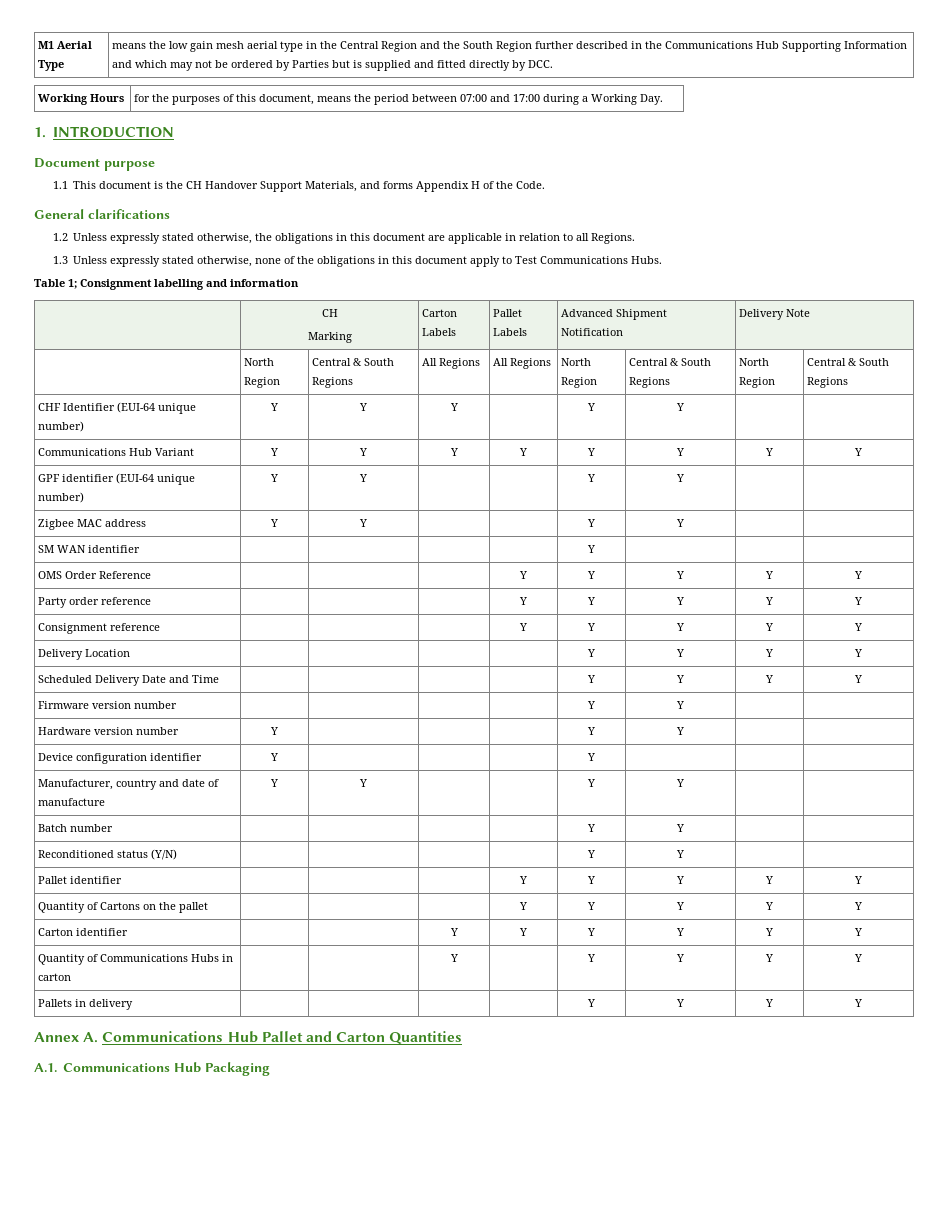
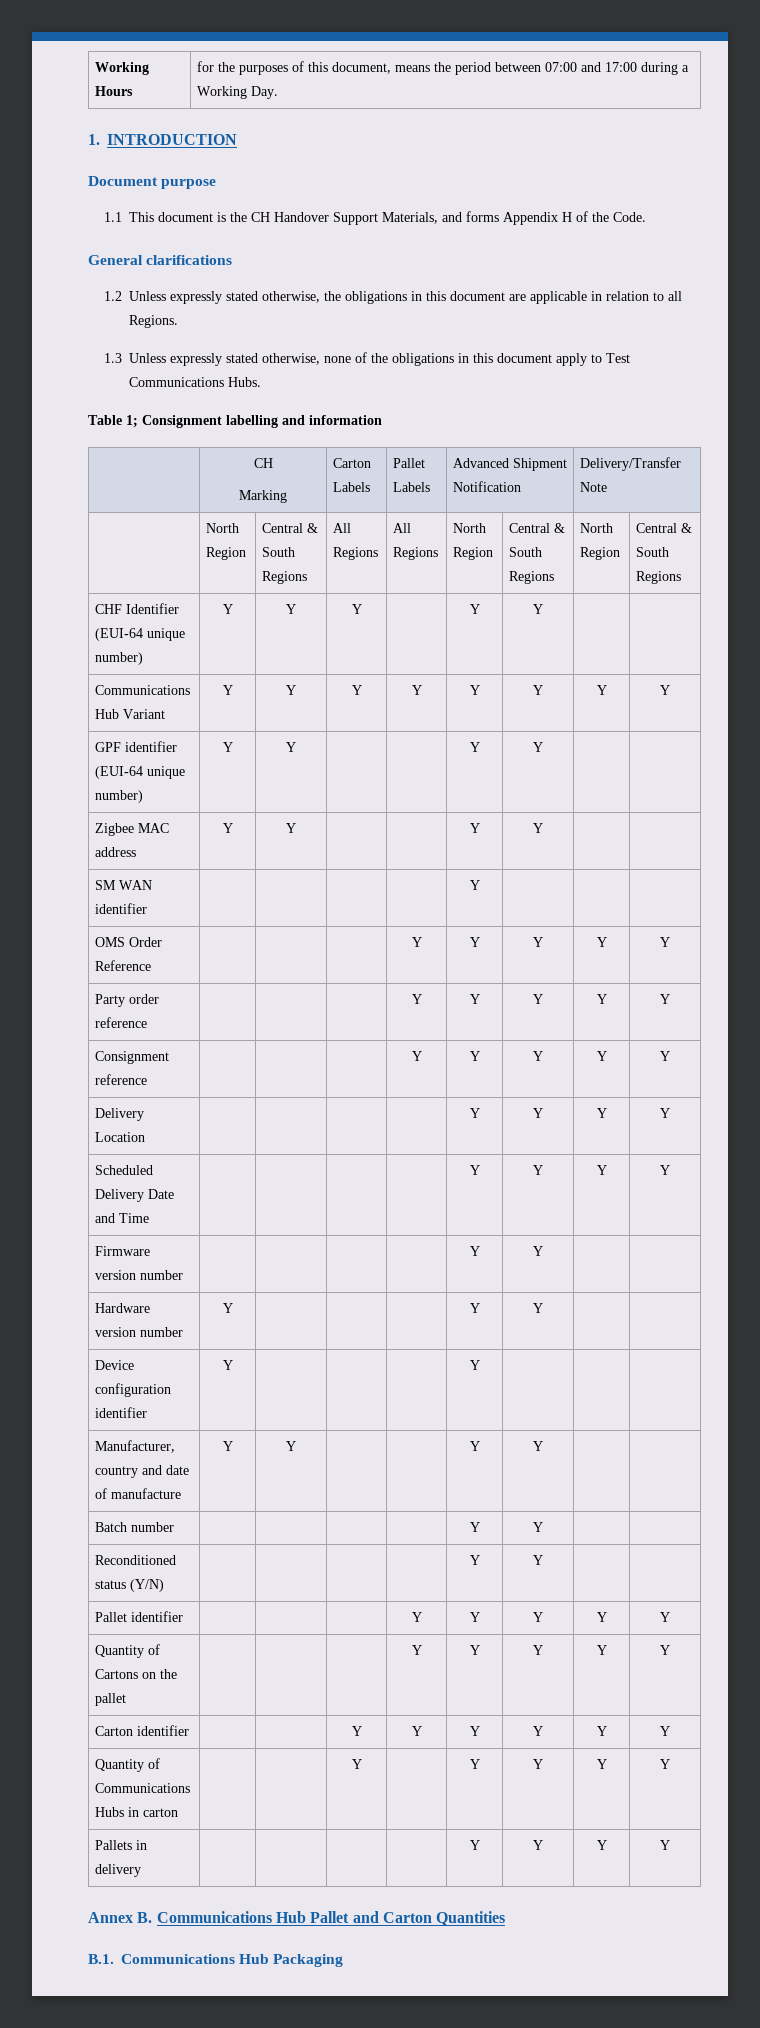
[38,41,93,49] [38,60,65,71] [112,41,908,52] [112,60,554,71] M1 Aerial Type | means the low gain mesh aerial type in the Central Region and the South Region further described in the Communications Hub Supporting Information and which may not be ordered by Parties but is supplied and fitted directly by DCC. // -> (94, 68) none
[739,309,785,320] Delivery -> [579,457,681,471] Delivery/Transfer
[83,1032,99,1043] A. -> [137,1912,153,1923] B.
[34,1063,57,1072] A.1. -> [88,1954,114,1964] B.1.

